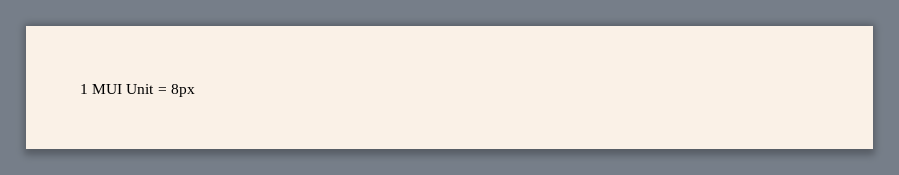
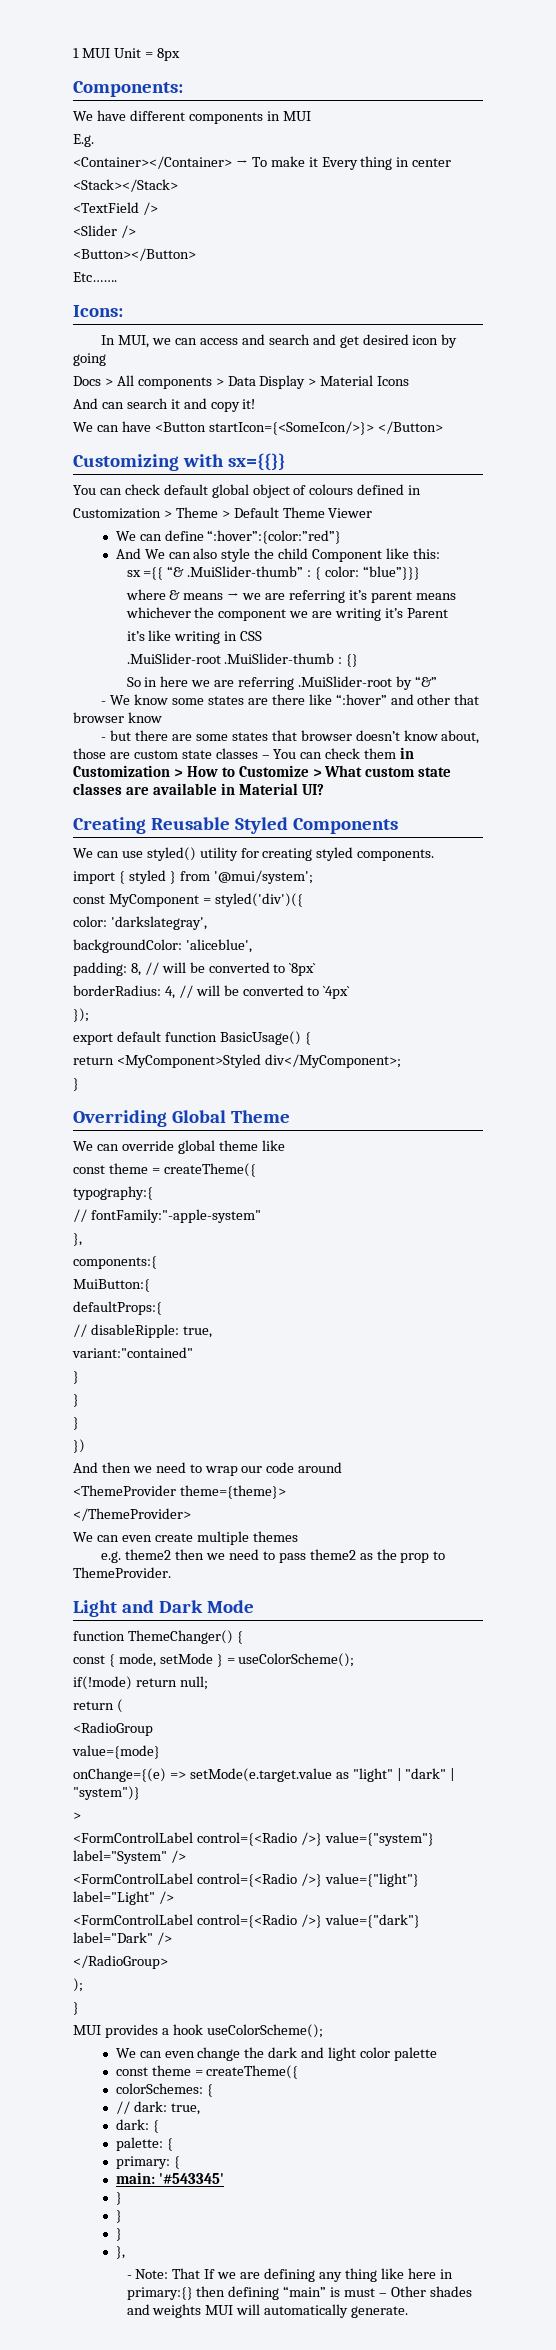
(195, 90) none -> [73,81,183,97] [73,110,311,124] [73,134,94,147] [73,156,452,170] [73,179,178,192] [73,202,158,215] [73,225,136,238] [73,248,196,261] [73,272,117,282] [73,305,123,317] [101,334,458,348] [73,353,106,366] [73,375,410,389] [73,398,256,412] [73,421,443,435] [73,453,285,471] [73,484,422,498] [73,507,373,519] [115,530,342,544] [115,548,440,562] [126,566,420,580] [125,589,456,603] [125,607,448,621] [126,630,263,644] [126,653,359,667] [126,676,437,690] [101,694,480,705] [73,712,162,723] [101,730,480,744] [73,747,415,759] [73,765,452,777] [73,783,324,795] [73,817,398,834] [73,847,435,861] [73,870,313,884] [73,893,303,907] [73,916,207,930] [73,939,252,953] [73,962,317,976] [73,985,351,999] [73,1008,89,1022] [73,1031,311,1045] [73,1054,401,1068] [73,1078,79,1091] [73,1110,290,1127] [73,1140,285,1154] [73,1163,256,1177] [73,1186,153,1200] [73,1209,261,1223] [73,1233,82,1246] [73,1256,157,1269] [73,1279,150,1292] [73,1301,162,1315] [73,1324,212,1338] [72,1347,193,1358] [73,1371,79,1384] [73,1394,79,1407] [73,1417,79,1430] [73,1439,85,1453] [73,1462,343,1476] [73,1485,286,1499] [73,1508,191,1521] [73,1531,298,1545] [101,1549,446,1563] [73,1567,171,1578] [73,1600,254,1617] [73,1630,243,1644] [73,1653,355,1667] [73,1676,208,1690] [73,1699,123,1713] [73,1722,153,1736] [72,1745,160,1759] [73,1768,456,1782] [73,1786,140,1800] [73,1812,81,1820] [73,1832,434,1846] [73,1850,186,1864] [73,1873,419,1887] [73,1891,174,1905] [73,1914,420,1928] [73,1932,172,1945] [73,1955,168,1969] [73,1978,83,1992] [73,2002,79,2015] [73,2024,323,2038] [115,2047,437,2061] [115,2065,299,2079] [115,2083,213,2097] [115,2101,200,2115] [115,2119,159,2133] [115,2137,173,2151] [115,2156,180,2169] [115,2172,224,2184] [115,2192,122,2205] [115,2210,122,2223] [115,2228,122,2241] [115,2246,125,2259] [126,2268,453,2282] [126,2286,472,2300] [126,2304,409,2318] // Components: // We have different components in MUI // E.g. // <Container></Container> → To make it Every thing in center // <Stack></Stack> // <TextField /> // <Slider /> // <Button></Button> // Etc……. // Icons: // In MUI, we can access and search and get desired icon by going // Docs > All components > Data Display > Material Icons // And can search it and copy it! // We can have <Button startIcon={<SomeIcon/>}> </Button> // Customizing with sx={{}} // You can check default global object of colours defined in // Customization > Theme > Default Theme Viewer // We can define “:hover”:{color:”red”} // And We can also style the child Component like this: // sx ={{ “& .MuiSlider-thumb” : { color: “blue”}}} // where & means → we are referring it’s parent means whichever the component we are writing it’s Parent // it’s like writing in CSS // .MuiSlider-root .MuiSlider-thumb : {} // So in here we are referring .MuiSlider-root by “&” // - We know some states are there like “:hover” and other that browser know // - but there are some states that browser doesn’t know about, those are custom state classes – You can check them in Customization > How to Customize > What custom state classes are available in Material UI? // Creating Reusable Styled Components // We can use styled() utility for creating styled components. // import { styled } from '@mui/system'; // const MyComponent = styled('div')({ // color: 'darkslategray', // backgroundColor: 'aliceblue', // padding: 8, // will be converted to `8px` // borderRadius: 4, // will be converted to `4px` // }); // export default function BasicUsage() { // return <MyComponent>Styled div</MyComponent>; // } // Overriding Global Theme // We can override global theme like // const theme = createTheme({ // typography:{ // // fontFamily:"-apple-system" // }, // components:{ // MuiButton:{ // defaultProps:{ // // disableRipple: true, // variant:"contained" // } // } // } // }) // And then we need to wrap our code around // <ThemeProvider theme={theme}> // </ThemeProvider> // We can even create multiple themes // e.g. theme2 then we need to pass theme2 as the prop to ThemeProvider. // Light and Dark Mode // function ThemeChanger() { // const { mode, setMode } = useColorScheme(); // if(!mode) return null; // return ( // <RadioGroup // value={mode} // onChange={(e) => setMode(e.target.value as "light" | "dark" | "system")} // > // <FormControlLabel control={<Radio />} value={"system"} label="System" /> // <FormControlLabel control={<Radio />} value={"light"} label="Light" /> // <FormControlLabel control={<Radio />} value={"dark"} label="Dark" /> // </RadioGroup> // ); // } // MUI provides a hook useColorScheme(); // We can even change the dark and light color palette // const theme = createTheme({ // colorSchemes: { // // dark: true, // dark: { // palette: { // primary: { // main: '#543345' // } // } // } // }, // - Note: That If we are defining any thing like here in primary:{} then defining “main” is must – Other shades and weights MUI will automatically generate.

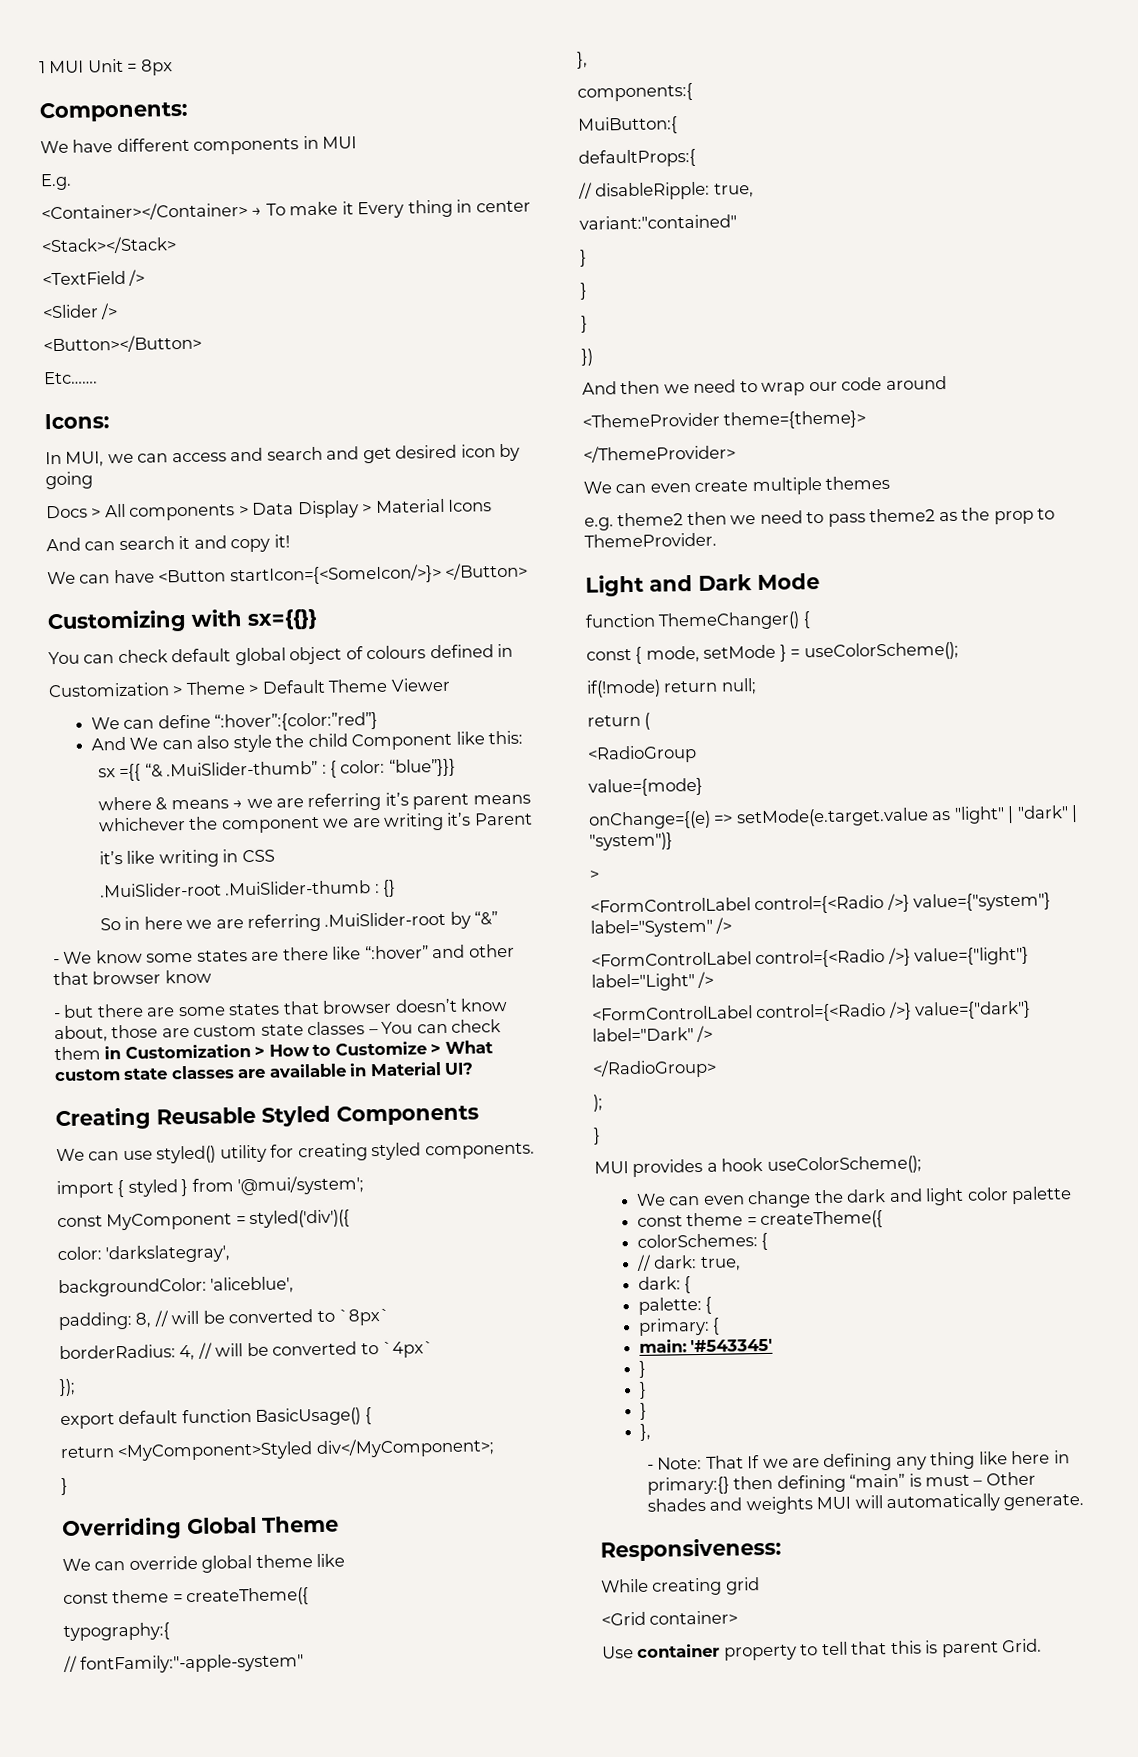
(409, 2312) none -> [600,1537,782,1562] [601,1577,760,1596] [601,1610,739,1626] [602,1638,1043,1661] // Responsiveness: // While creating grid // <Grid container> // Use container property to tell that this is parent Grid.

